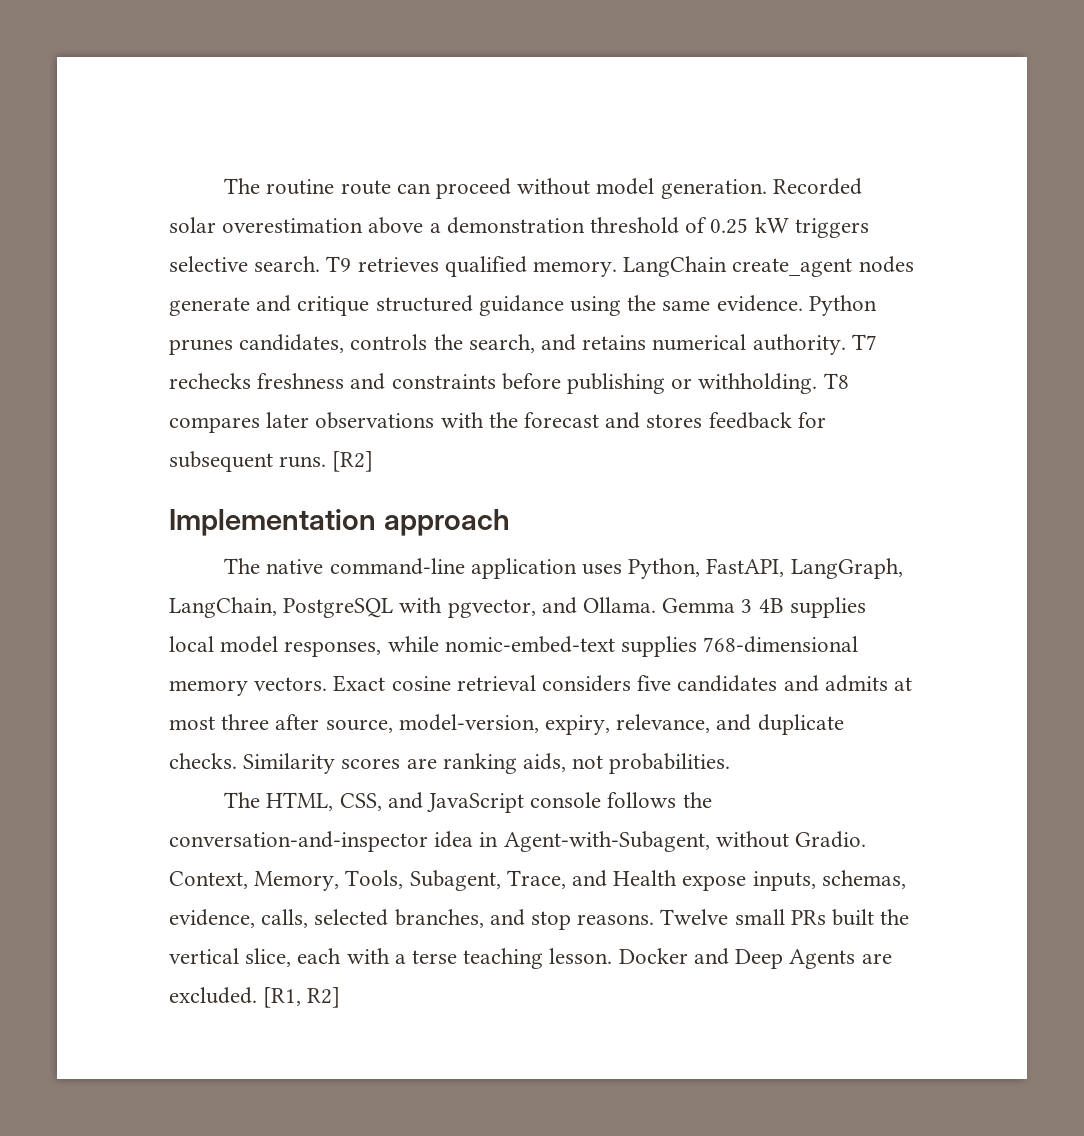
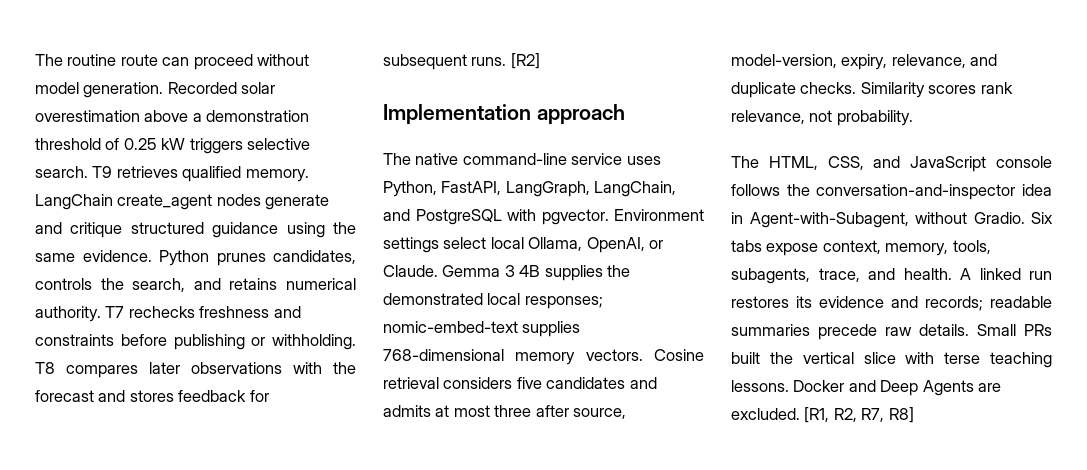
[470,558,577,579] application -> [571,153,623,165] service
(277, 607) none -> [383,209,410,221] and
[447,597,866,618] [169,636,439,657] pgvector, and Ollama. Gemma 3 4B supplies local model responses, while -> [541,209,704,225] [383,237,664,253] [383,265,631,281] [383,293,603,309] pgvector. Environment settings select local Ollama, OpenAI, or Claude. Gemma 3 4B supplies the demonstrated local responses;
[333,675,451,692] Exact cosine -> [654,349,704,361] Cosine
[406,753,731,774] are ranking aids, not probabilities. -> [980,82,1013,94] [731,110,913,126] rank relevance, not probability.
[169,870,906,891] [169,909,910,930] [169,948,406,967] Context, Memory, Tools, Subagent, Trace, and Health expose inputs, schemas, evidence, calls, selected branches, and stop reasons. Twelve small PRs built the vertical slice, each with a -> [1031,212,1053,224] [731,240,991,256] [731,268,1052,284] [731,296,1052,311] [731,324,1052,340] [731,352,935,364] Six tabs expose context, memory, tools, subagents, trace, and health. A linked run restores its evidence and records; readable summaries precede raw details. Small PRs built the vertical slice with
[549,948,613,964] lesson. -> [731,380,789,392] lessons.
[307,987,341,1008] R2] -> [833,407,914,423] R2, R7, R8]

